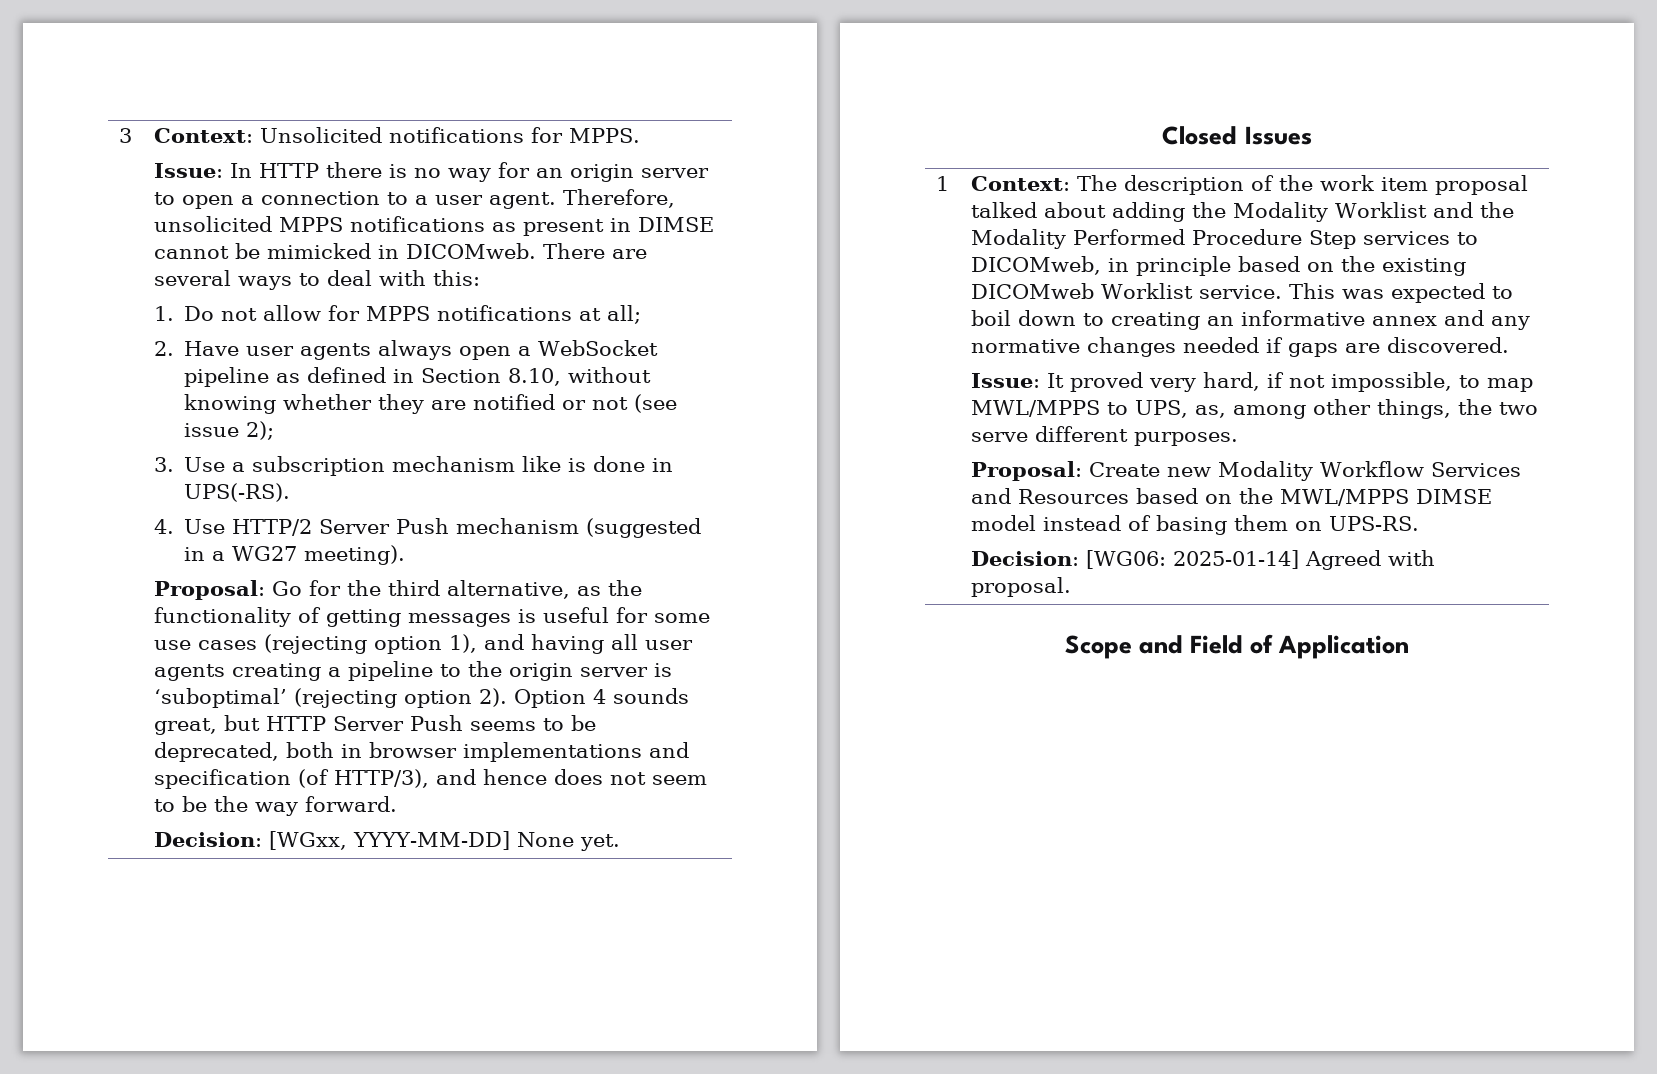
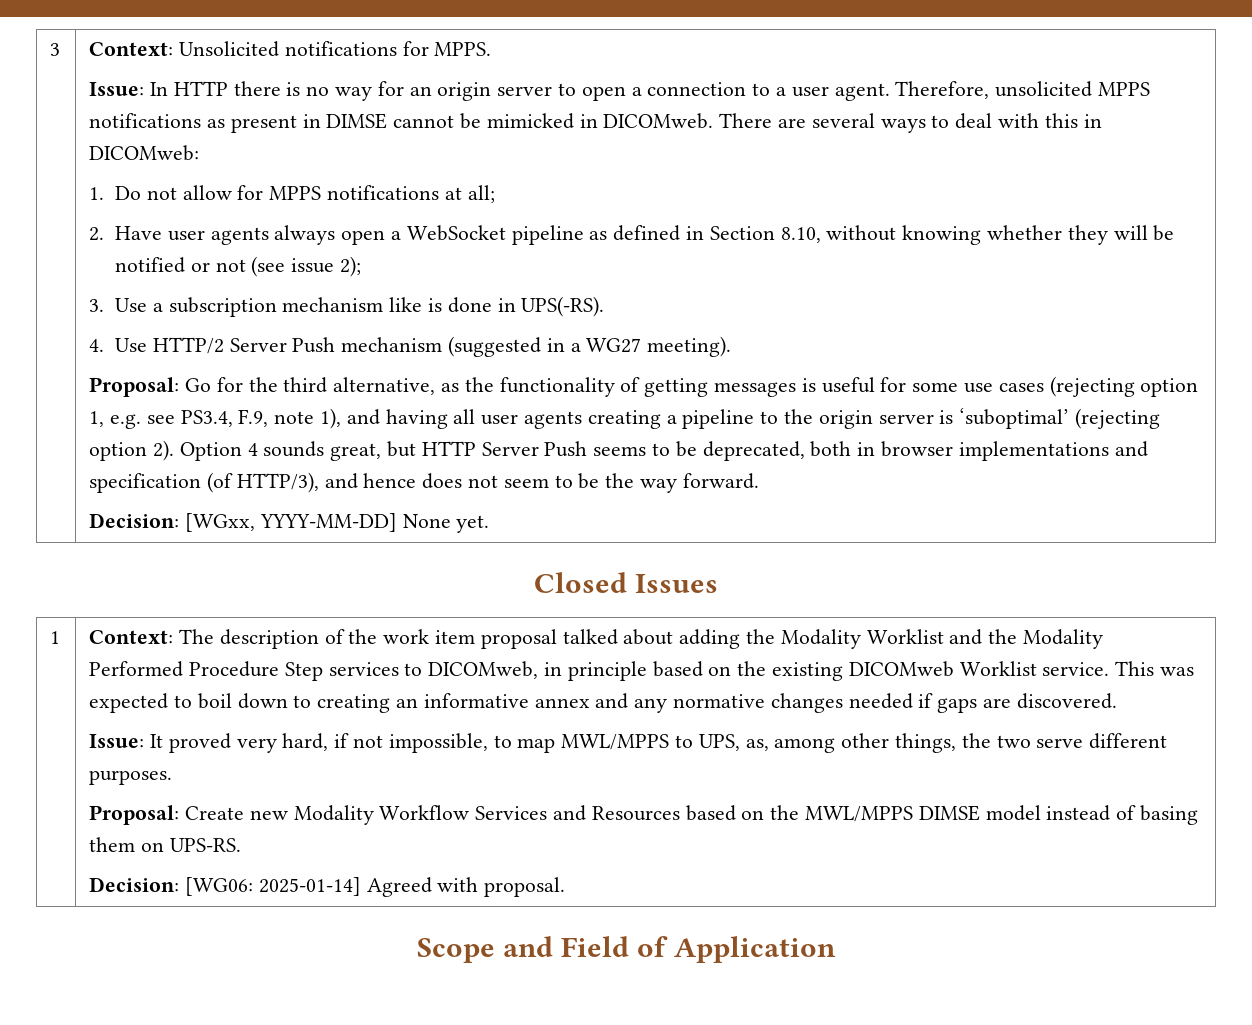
[432,270,480,286] this: -> [1044,113,1102,128] [89,145,200,161] this in DICOMweb:
[430,400,466,410] are -> [1113,225,1175,241] will be
(442, 645) none -> [89,409,315,429] 1, e.g. see PS3.4, F.9, note

